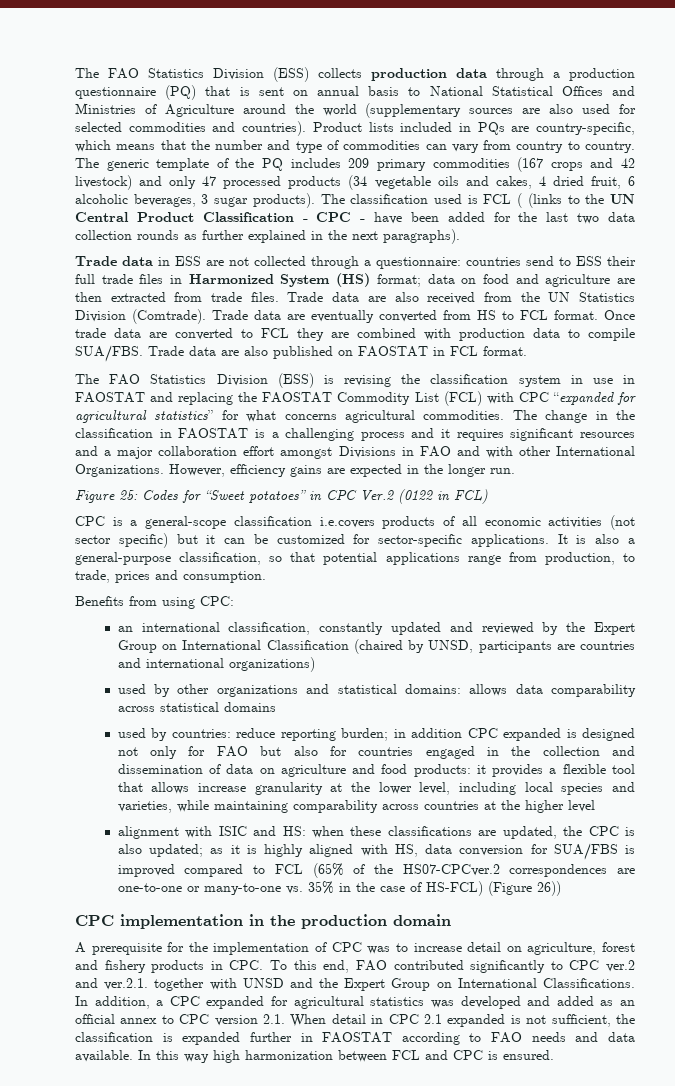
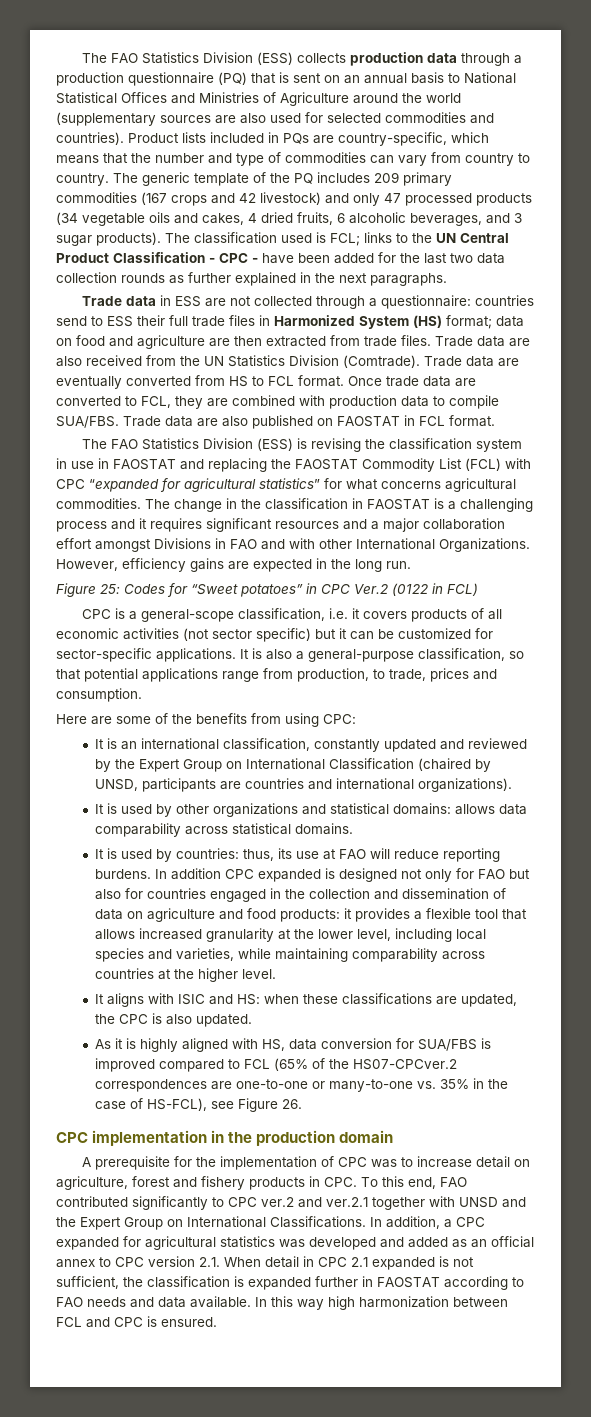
(308, 93) none -> [344,75,360,84] an
[590,176,621,189] fruit, -> [297,212,333,225] fruits,
(196, 200) none -> [486,213,510,224] and
[483,193,562,208] FCL ( (links -> [330,232,392,246] FCL; links
[383,229,460,244] paragraphs). -> [370,273,447,286] paragraphs.
[261,328,289,338] FCL -> [141,396,171,408] FCL,
[448,464,486,477] longer -> [355,559,382,572] long
[233,516,375,528] classification i.e.covers -> [237,608,407,621] classification, i.e. it covers
[75,596,124,606] Benefits -> [56,713,247,725] Here are some of the benefits
(234, 601) none -> [95,738,118,749] It is
[228,657,315,672] organizations) // -> [418,778,513,792] [95,803,118,814] organizations). // It is
[223,702,276,712] [117,728,406,741] domains // used by countries: reduce reporting burden; in -> [295,823,354,835] [95,848,501,862] [95,869,168,879] domains. // It is used by countries: thus, its use at FAO will reduce reporting burdens. In
[198,783,247,792] increase -> [139,928,203,940] increased
[567,800,595,812] [117,826,179,839] level // alignment -> [242,969,277,979] [95,993,145,1007] level. // It aligns
[149,844,224,857] updated; as -> [196,1014,253,1027] [95,1039,112,1049] updated. // As
[425,881,561,896] HS-FCL) (Figure 26)) -> [147,1098,303,1112] HS-FCL), see Figure 26.
[104,978,149,990] ver.2.1. -> [326,1197,368,1207] ver.2.1

